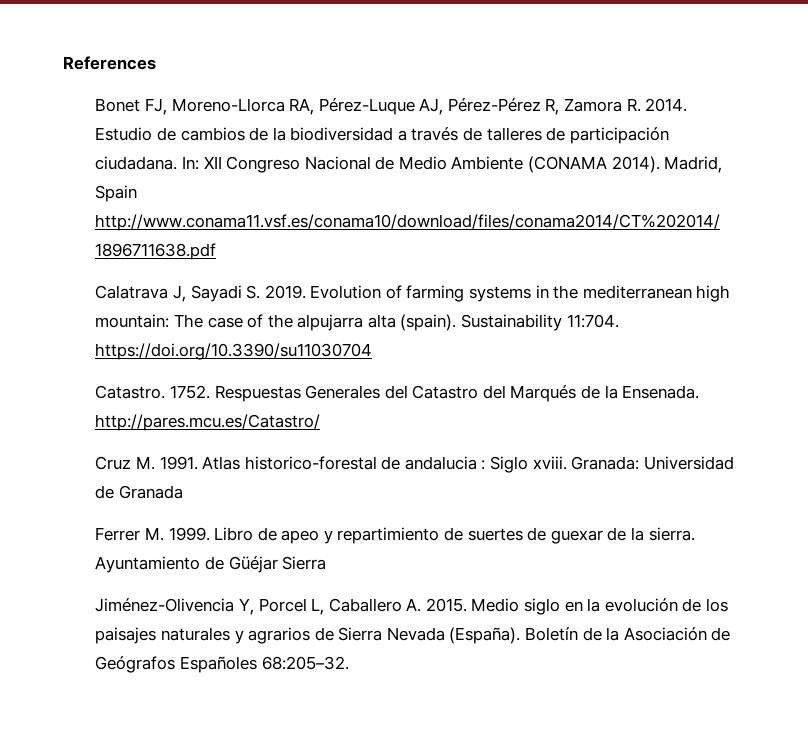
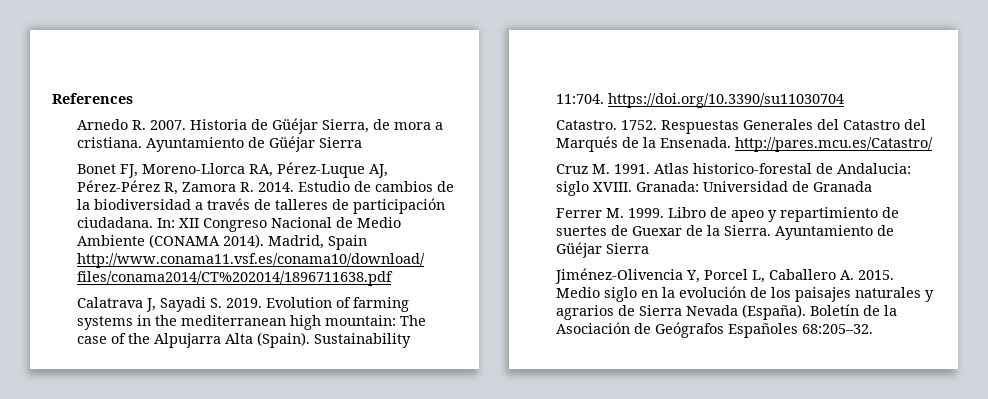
(156, 63) none -> [77,118,444,134] [77,136,363,152] // Arnedo R. 2007. Historia de Güéjar Sierra, de mora a cristiana. Ayuntamiento de Güéjar Sierra
[297,314,457,331] alpujarra alta (spain). -> [154,332,311,348] Alpujarra Alta (Spain).
[404,456,567,473] andalucia : Siglo xviii. -> [837,163,912,174] [556,181,633,196] Andalucia: siglo XVIII.
[550,527,695,544] guexar de la sierra. -> [632,225,772,236] Guexar de la Sierra.

